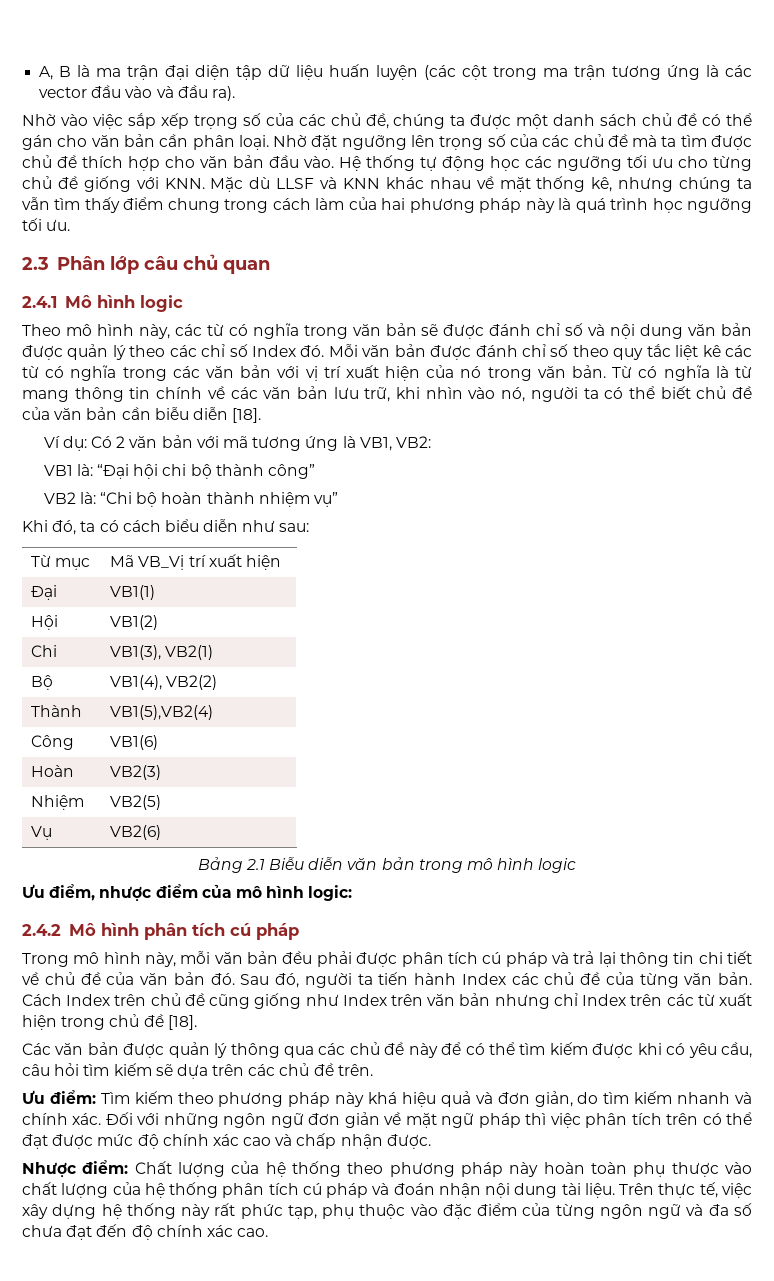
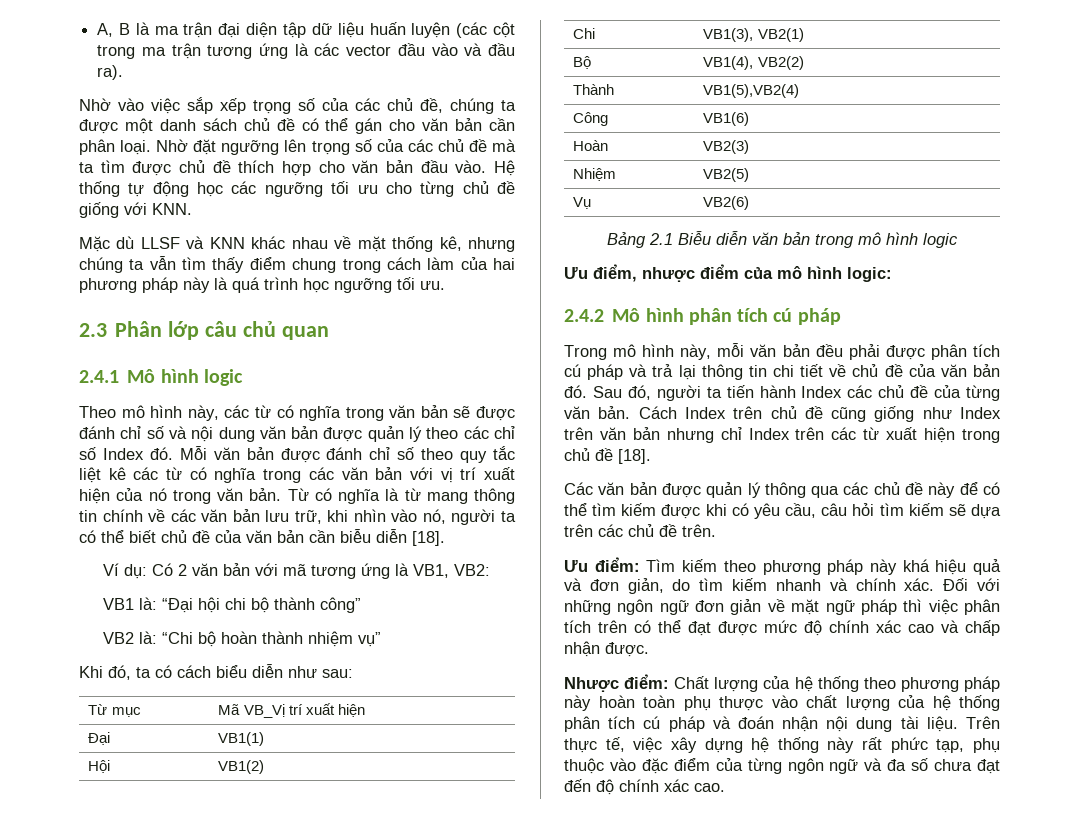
(205, 183) none -> (192, 209) //

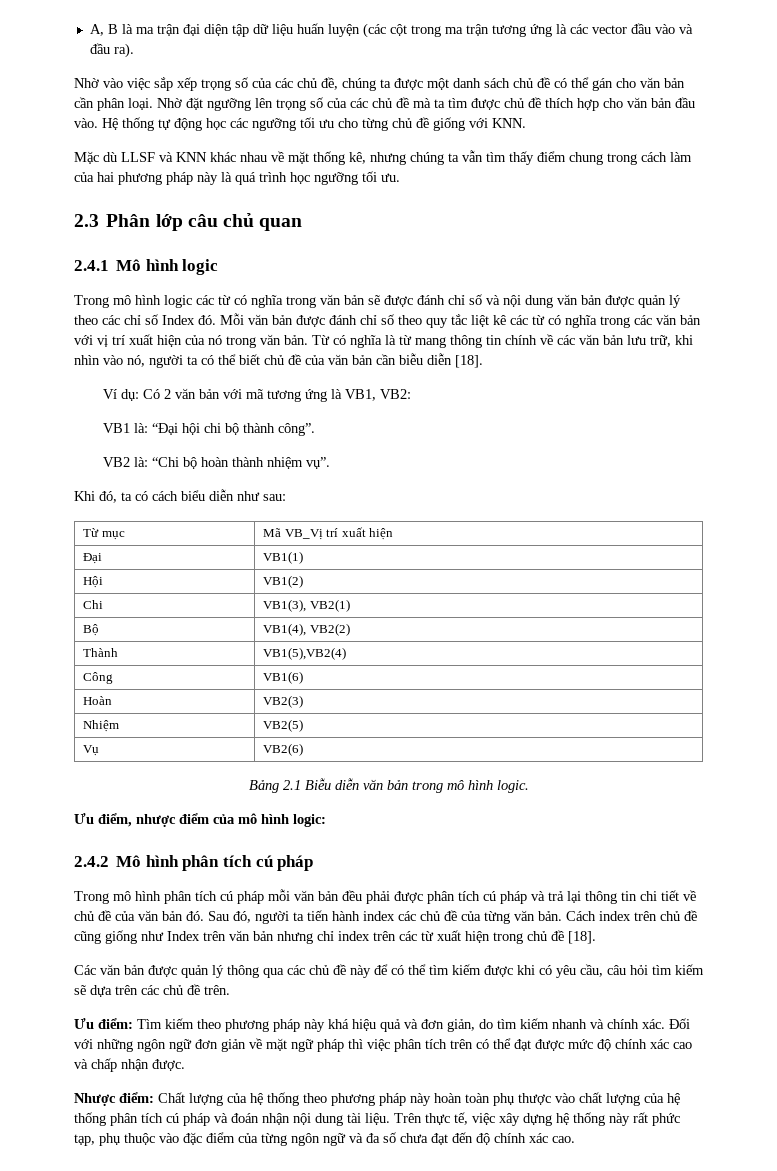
[79,405,219,421] Theo mô hình này, -> [74,295,192,308] Trong mô hình logic
[320,597,362,613] công” -> [277,423,315,436] công”.
[358,632,382,647] vụ” -> [305,457,330,469] vụ”.
[923,233,958,248] logic -> [496,780,529,793] logic.
[680,344,712,360] này, -> [164,891,264,904] phân tích cú pháp
[801,386,843,398] Index -> [363,911,395,921] index
[684,407,726,419] Index -> [599,911,631,921] index
[748,428,790,440] Index -> [338,931,370,941] index

